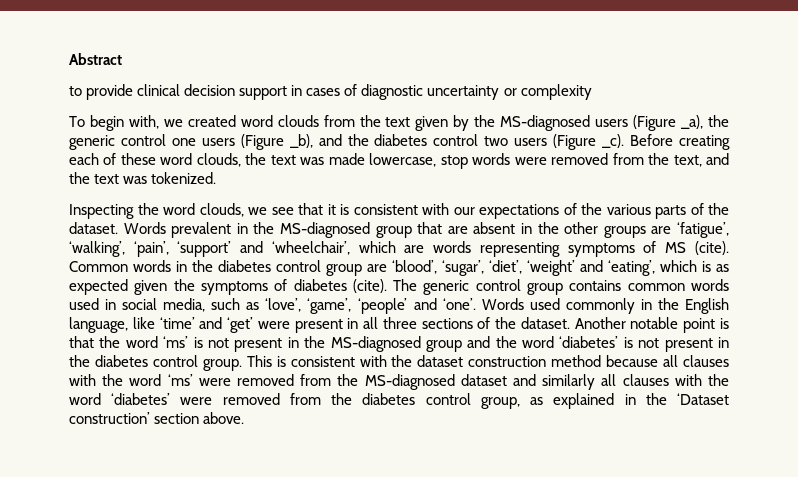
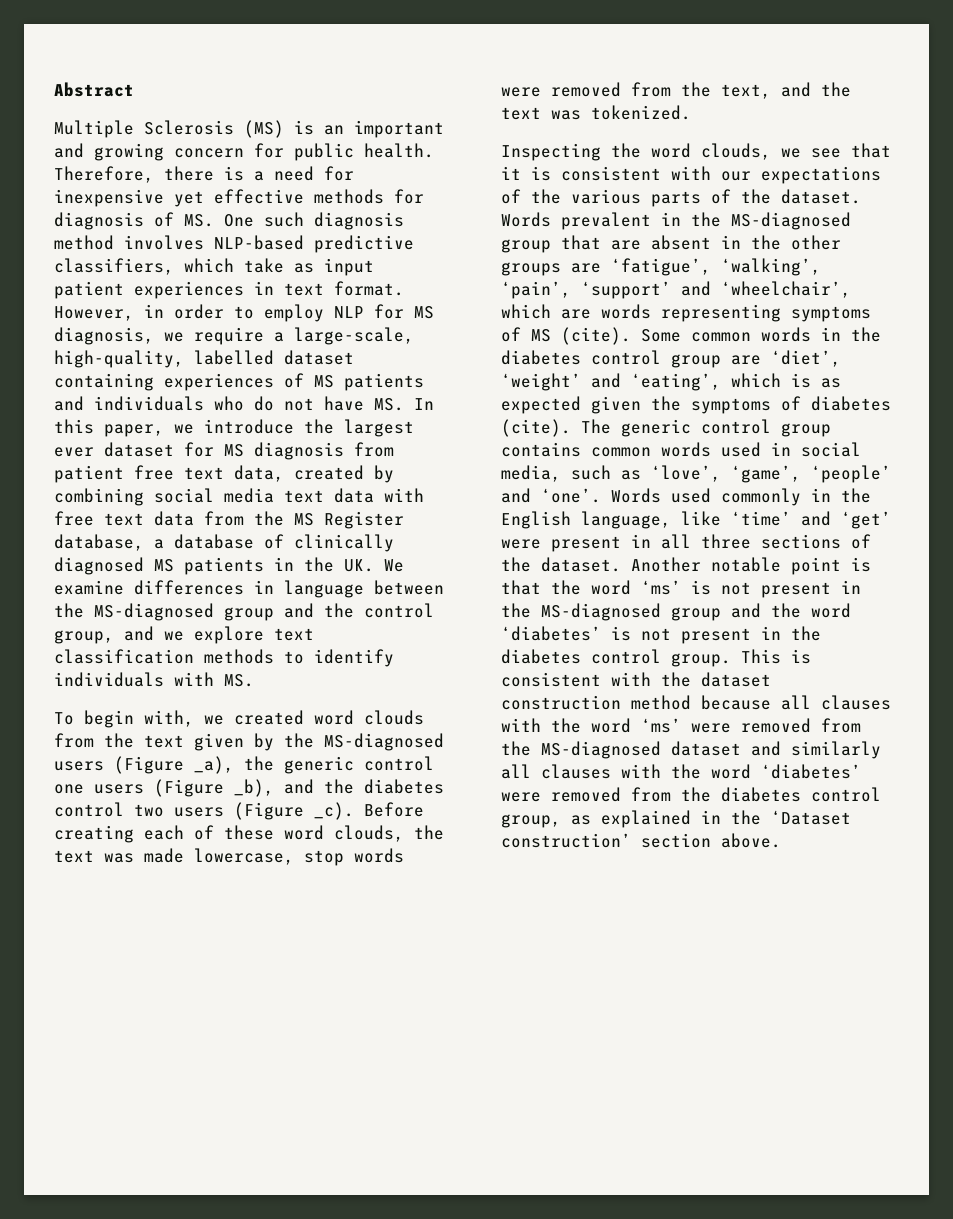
[69,84,592,100] to provide clinical decision support in cases of diagnostic uncertainty or complexity -> [54,120,444,138] [54,143,434,161] [54,166,354,183] [54,189,424,207] [54,212,404,230] [54,235,414,253] [54,258,374,276] [54,281,404,299] [54,304,434,322] [54,327,414,345] [54,350,354,368] [54,373,424,391] [54,396,434,411] [54,419,414,437] [54,442,394,460] [54,465,394,483] [54,488,424,506] [54,511,404,529] [54,534,394,552] [54,557,404,575] [54,580,444,598] [54,603,434,621] [54,626,314,644] [54,649,394,667] [54,672,254,687] Multiple Sclerosis (MS) is an important and growing concern for public health. Therefore, there is a need for inexpensive yet effective methods for diagnosis of MS. One such diagnosis method involves NLP-based predictive classifiers, which take as input patient experiences in text format. However, in order to employ NLP for MS diagnosis, we require a large-scale, high-quality, labelled dataset containing experiences of MS patients and individuals who do not have MS. In this paper, we introduce the largest ever dataset for MS diagnosis from patient free text data, created by combining social media text data with free text data from the MS Register database, a database of clinically diagnosed MS patients in the UK. We examine differences in language between the MS-diagnosed group and the control group, and we explore text classification methods to identify individuals with MS.
[69,261,128,272] Common -> [641,329,751,342] Some common
[392,260,485,276] ‘blood’, ‘sugar’, -> (761, 360) none

